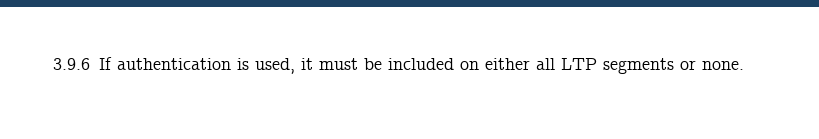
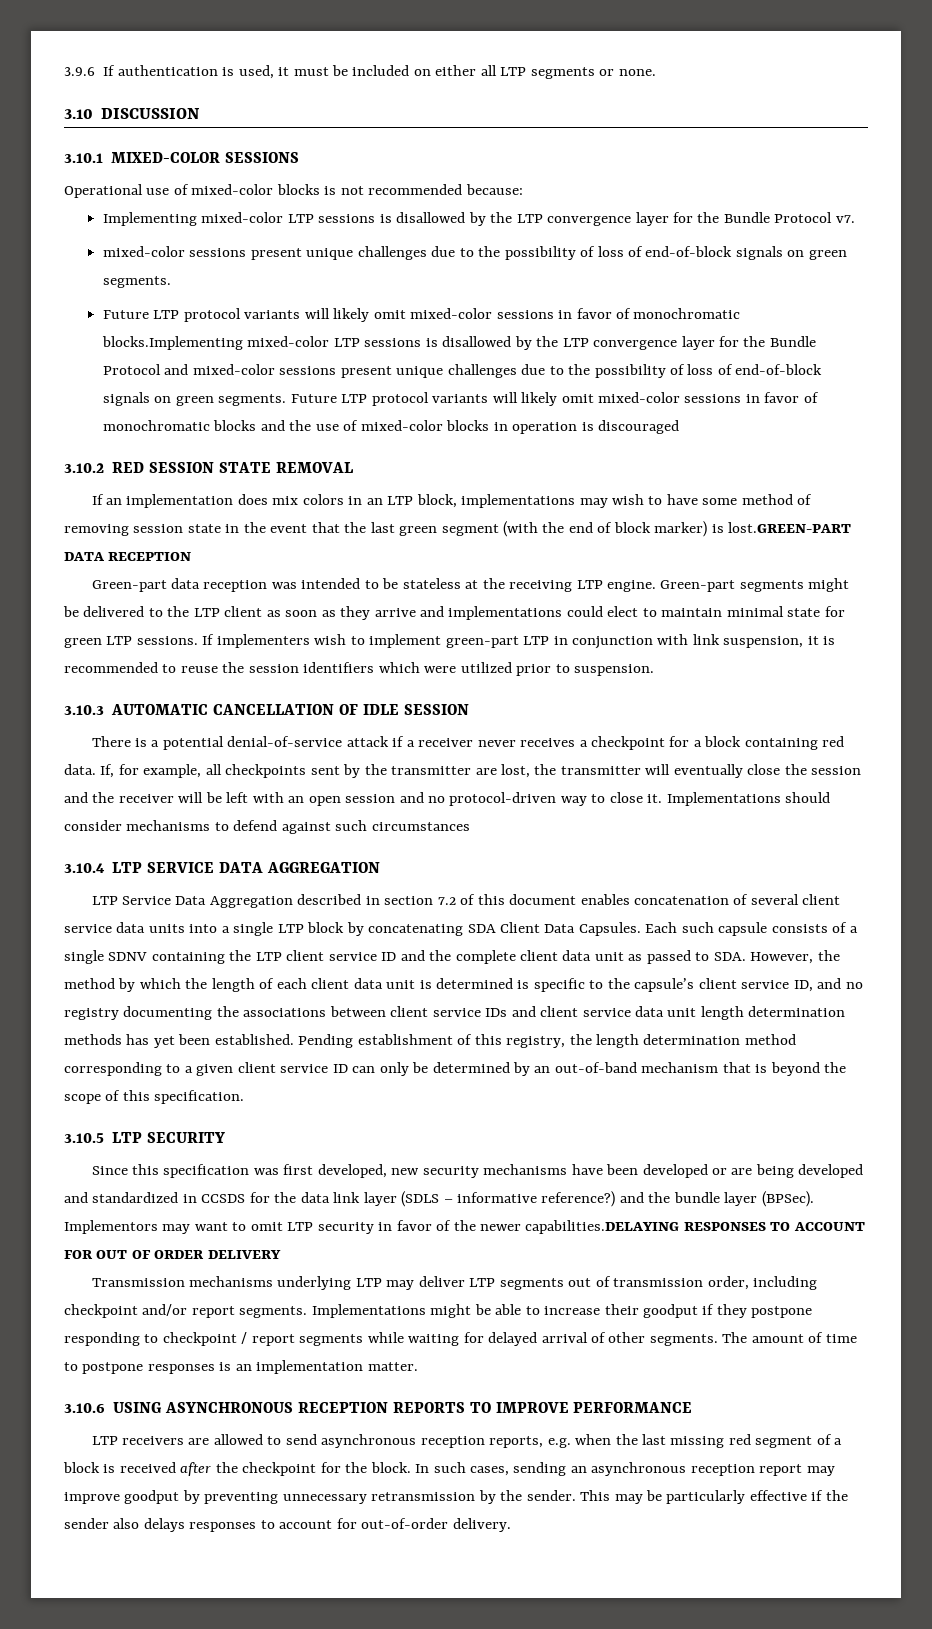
(744, 65) none -> [64,108,201,119] [64,152,300,163] [64,184,523,198] [102,212,855,226] [102,246,847,260] [102,276,171,288] [102,308,741,322] [101,336,816,350] [102,364,823,378] [102,392,819,406] [102,420,679,434] [64,462,353,473] [91,494,813,508] [64,521,852,537] [64,552,192,561] [91,578,850,592] [63,606,845,620] [64,634,836,649] [64,662,655,676] [64,704,469,715] [91,736,845,750] [64,764,862,778] [64,792,831,806] [64,820,470,834] [64,862,380,873] [91,894,841,908] [64,922,858,936] [64,950,840,964] [64,978,863,992] [64,1006,846,1020] [64,1034,796,1048] [64,1062,847,1076] [64,1090,245,1104] [64,1132,226,1143] [91,1164,864,1178] [64,1191,814,1207] [64,1220,865,1234] [64,1250,281,1259] [91,1276,818,1290] [64,1304,813,1318] [64,1332,857,1346] [64,1360,418,1374] [64,1402,693,1413] [91,1434,843,1448] [63,1462,835,1476] [64,1490,848,1504] [64,1518,511,1532] // 3.10 DISCUSSION // 3.10.1 MIXED-COLOR SESSIONS // Operational use of mixed-color blocks is not recommended because: // Implementing mixed-color LTP sessions is disallowed by the LTP convergence layer for the Bundle Protocol v7. // mixed-color sessions present unique challenges due to the possibility of loss of end-of-block signals on green segments. // Future LTP protocol variants will likely omit mixed-color sessions in favor of monochromatic blocks.Implementing mixed-color LTP sessions is disallowed by the LTP convergence layer for the Bundle Protocol and mixed-color sessions present unique challenges due to the possibility of loss of end-of-block signals on green segments. Future LTP protocol variants will likely omit mixed-color sessions in favor of monochromatic blocks and the use of mixed-color blocks in operation is discouraged // 3.10.2 RED SESSION STATE REMOVAL // If an implementation does mix colors in an LTP block, implementations may wish to have some method of removing session state in the event that the last green segment (with the end of block marker) is lost.GREEN-PART DATA RECEPTION // Green-part data reception was intended to be stateless at the receiving LTP engine. Green-part segments might be delivered to the LTP client as soon as they arrive and implementations could elect to maintain minimal state for green LTP sessions. If implementers wish to implement green-part LTP in conjunction with link suspension, it is recommended to reuse the session identifiers which were utilized prior to suspension. // 3.10.3 AUTOMATIC CANCELLATION OF IDLE SESSION // There is a potential denial-of-service attack if a receiver never receives a checkpoint for a block containing red data. If, for example, all checkpoints sent by the transmitter are lost, the transmitter will eventually close the session and the receiver will be left with an open session and no protocol-driven way to close it. Implementations should consider mechanisms to defend against such circumstances // 3.10.4 LTP SERVICE DATA AGGREGATION // LTP Service Data Aggregation described in section 7.2 of this document enables concatenation of several client service data units into a single LTP block by concatenating SDA Client Data Capsules. Each such capsule consists of a single SDNV containing the LTP client service ID and the complete client data unit as passed to SDA. However, the method by which the length of each client data unit is determined is specific to the capsule’s client service ID, and no registry documenting the associations between client service IDs and client service data unit length determination methods has yet been established. Pending establishment of this registry, the length determination method corresponding to a given client service ID can only be determined by an out-of-band mechanism that is beyond the scope of this specification. // 3.10.5 LTP SECURITY // Since this specification was first developed, new security mechanisms have been developed or are being developed and standardized in CCSDS for the data link layer (SDLS – informative reference?) and the bundle layer (BPSec). Implementors may want to omit LTP security in favor of the newer capabilities.DELAYING RESPONSES TO ACCOUNT FOR OUT OF ORDER DELIVERY // Transmission mechanisms underlying LTP may deliver LTP segments out of transmission order, including checkpoint and/or report segments. Implementations might be able to increase their goodput if they postpone responding to checkpoint / report segments while waiting for delayed arrival of other segments. The amount of time to postpone responses is an implementation matter. // 3.10.6 USING ASYNCHRONOUS RECEPTION REPORTS TO IMPROVE PERFORMANCE // LTP receivers are allowed to send asynchronous reception reports, e.g. when the last missing red segment of a block is received after the checkpoint for the block. In such cases, sending an asynchronous reception report may improve goodput by preventing unnecessary retransmission by the sender. This may be particularly effective if the sender also delays responses to account for out-of-order delivery.

